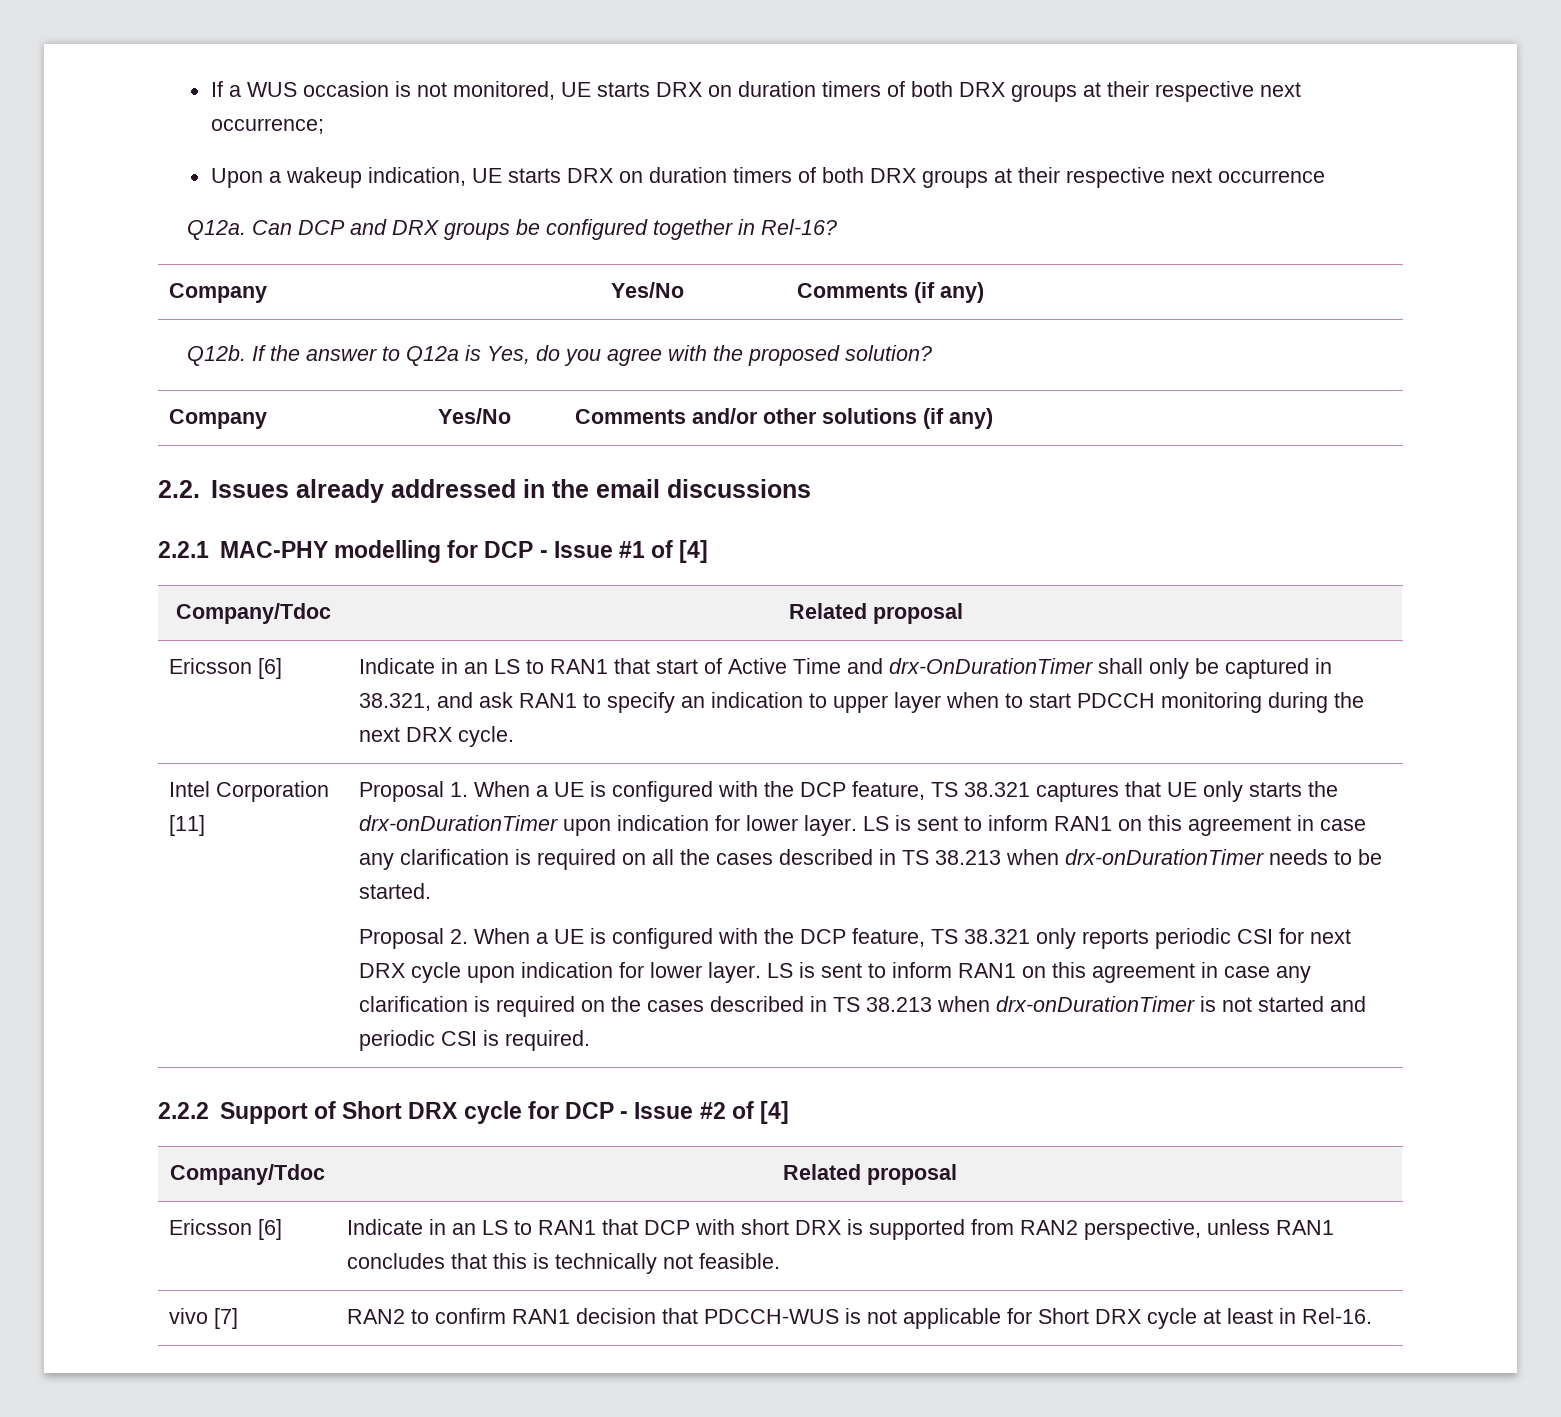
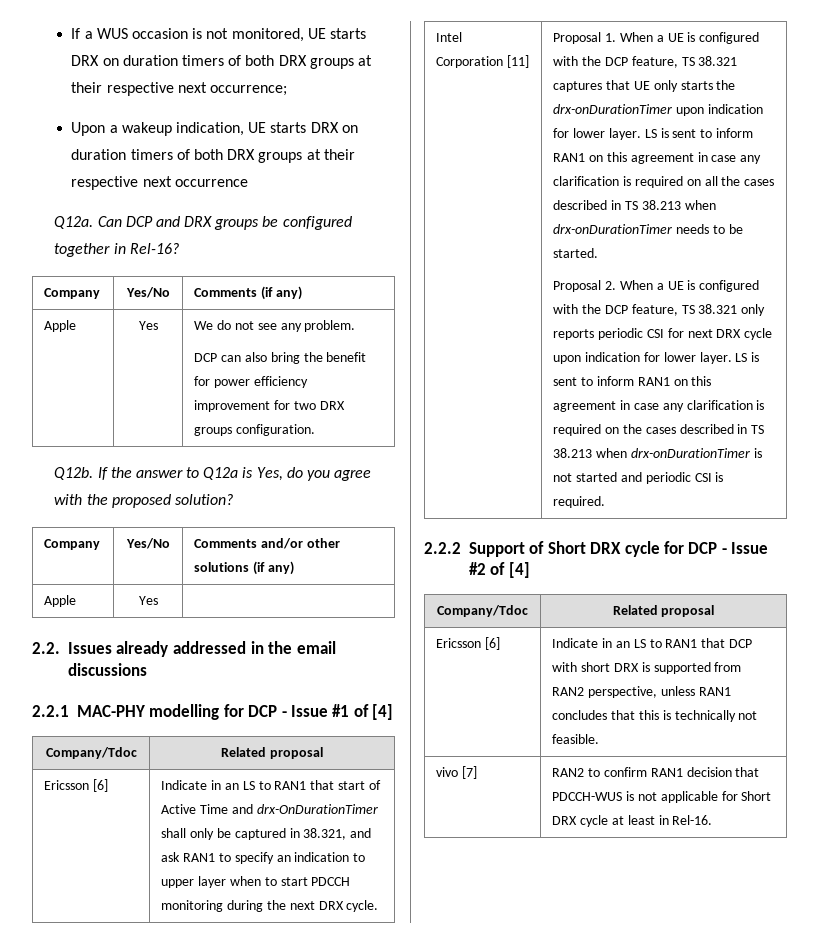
(985, 292) none -> [44,320,77,332] [138,321,158,330] [194,320,356,332] [194,352,367,364] [194,376,308,388] [194,400,345,412] [194,424,316,436] // Apple | Yes | We do not see any problem. // DCP can also bring the benefit for power efficiency improvement for two DRX groups configuration.
(994, 418) none -> [44,595,77,607] [138,596,158,605] // Apple | Yes |

